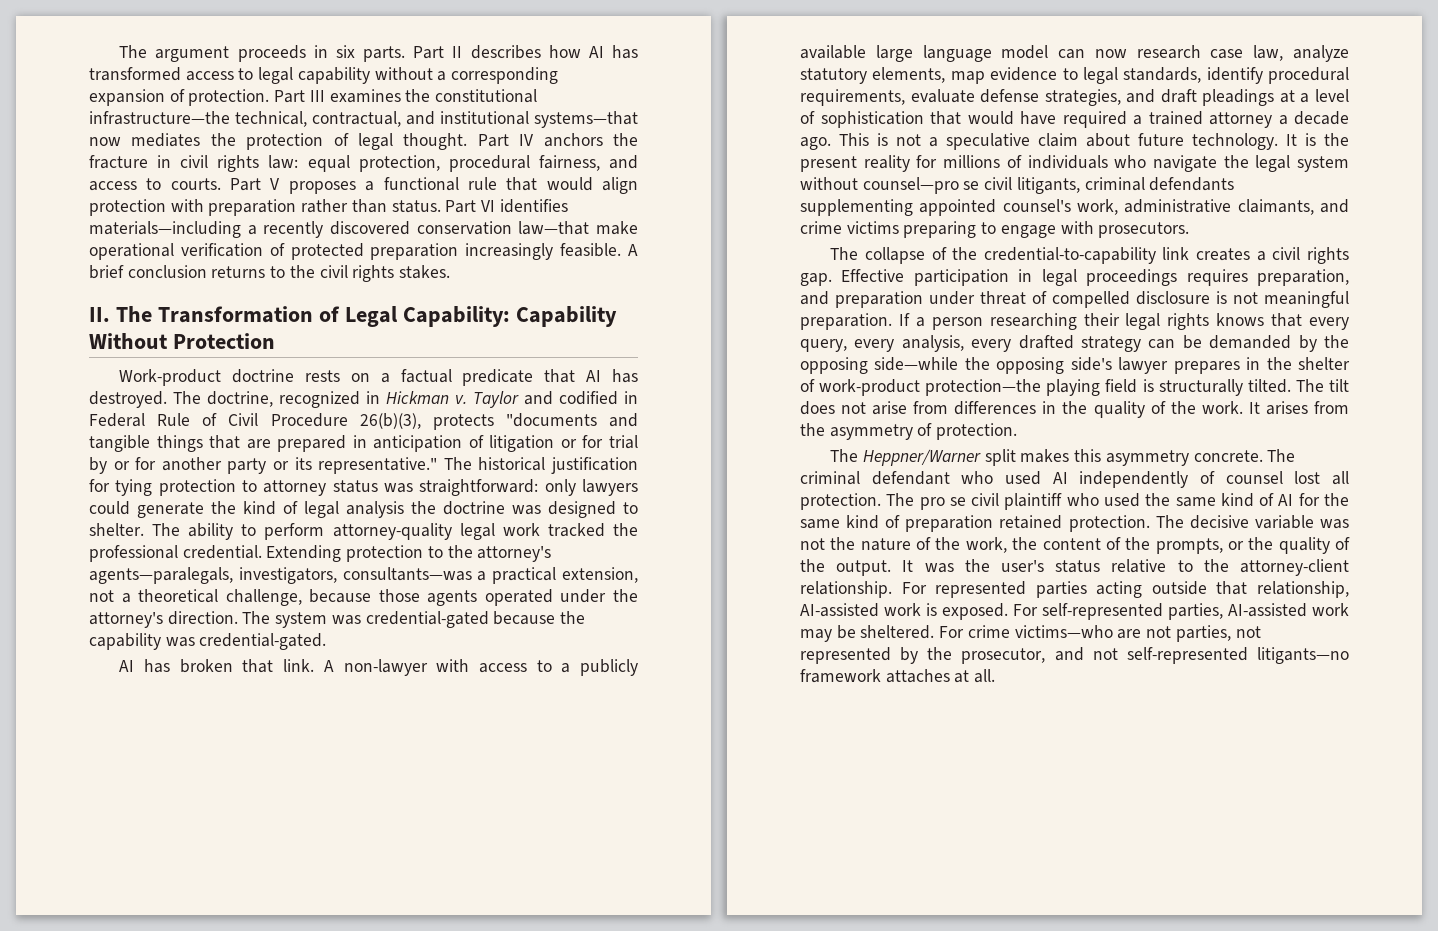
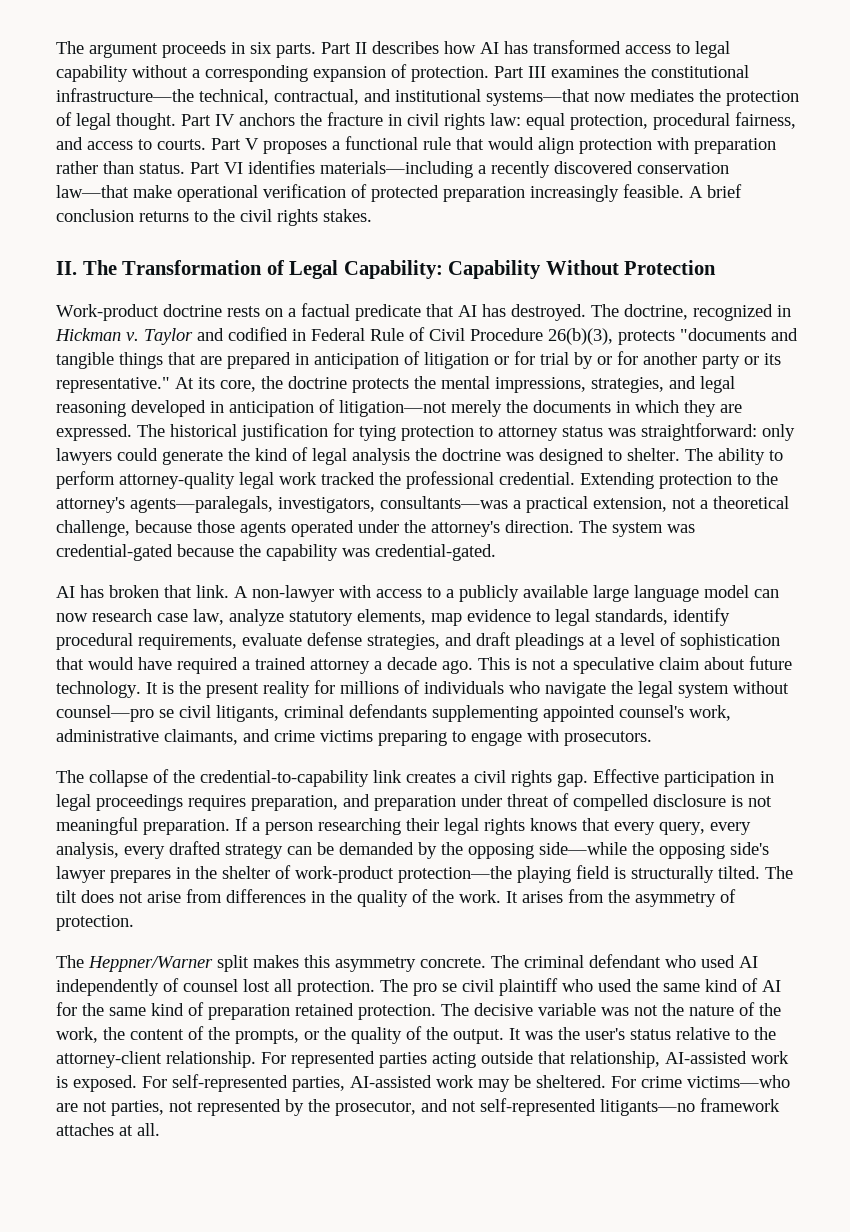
(438, 465) none -> [175,376,735,393] [56,399,742,417] [56,424,132,441] At its core, the doctrine protects the mental impressions, strategies, and legal reasoning developed in anticipation of litigation—not merely the documents in which they are expressed.

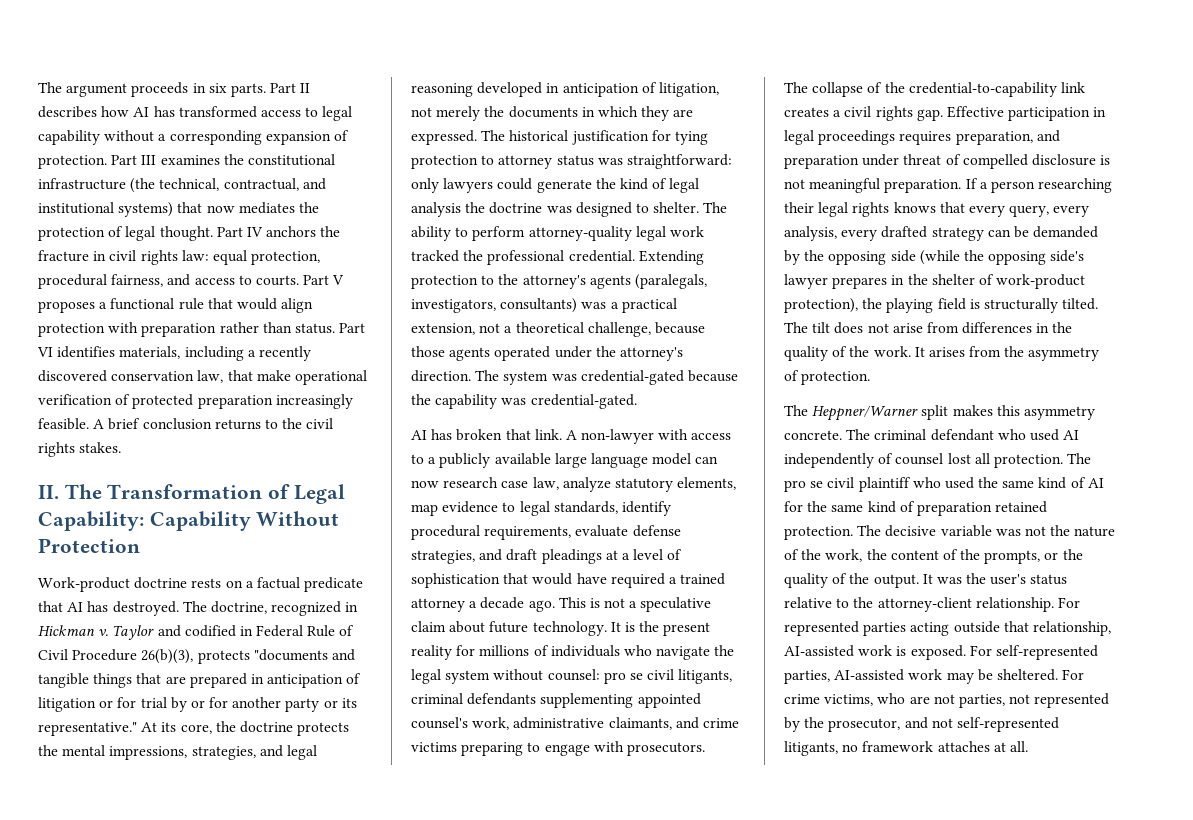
[56,88,194,102] infrastructure—the -> [38,178,156,193] infrastructure (the
[486,89,590,106] systems—that -> [118,202,203,217] systems) that
[320,161,473,178] materials—including -> [119,346,244,361] materials, including
[56,185,129,198] law—that -> [197,370,253,383] law, that
[339,400,447,417] litigation—not -> [658,82,719,97] [411,107,432,117] litigation, not
[130,496,508,513] agents—paralegals, investigators, consultants—was -> [589,274,707,289] [411,298,607,313] agents (paralegals, investigators, consultants) was
[56,705,154,722] counsel—pro -> [547,669,626,684] counsel: pro
[539,842,627,855] side—while -> [890,250,960,265] side (while
[398,866,512,883] protection—the -> [784,298,883,313] protection), the
[687,1075,790,1088] victims—who -> [824,693,906,706] victims, who
[600,1099,695,1116] litigants—no -> [784,741,859,756] litigants, no

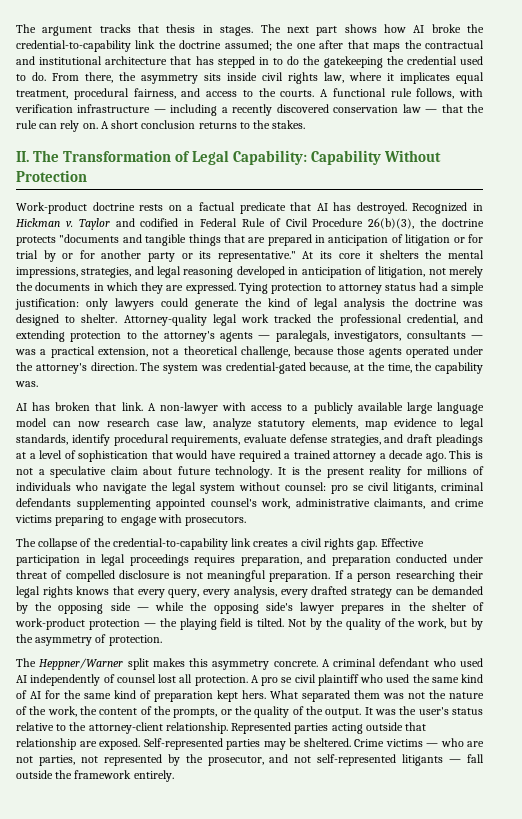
[131,82,311,97] [38,106,353,121] [38,130,349,145] [38,154,335,169] [38,178,326,193] [38,202,319,217] [38,226,341,241] [38,250,321,265] proceeds in six parts. Part II describes how AI has transformed access to legal capability without a corresponding expansion of protection. Part III examines the constitutional infrastructure (the technical, contractual, and institutional systems) that now mediates the protection of legal thought. Part IV anchors the fracture in civil rights law: equal protection, -> [99,24,484,36] [16,40,484,52] [16,56,483,68] [16,72,484,84] [16,90,68,99] tracks that thesis in stages. The next part shows how AI broke the credential-to-capability link the doctrine assumed; the one after that maps the contractual and institutional architecture that has stepped in to do the gatekeeping the credential used to do. From there, the asymmetry sits inside civil rights law, where it implicates equal treatment,
[255,275,345,286] [38,298,314,313] [38,322,366,337] [37,346,181,359] courts. Part V proposes a functional rule that would align protection with preparation rather than status. Part VI identifies materials, -> [258,88,483,99] [15,104,166,113] the courts. A functional rule follows, with verification infrastructure —
[197,370,367,385] [38,394,353,409] [38,418,141,430] law, that make operational verification of protected preparation increasingly feasible. A brief -> [402,104,484,113] [16,120,139,132] law — that the rule can rely on. A short
[306,418,334,429] [38,442,75,457] civil rights -> (271, 124) none
[182,601,342,616] The doctrine, recognized -> [412,202,468,214] Recognized
(194, 656) none -> [420,218,485,227] the doctrine
[180,721,350,736] core, the doctrine protects -> [338,250,419,259] core it shelters
[481,130,708,145] [411,154,732,169] The historical justification for tying protection to attorney status was straightforward: -> [239,282,484,294] [15,298,79,310] Tying protection to attorney status had a simple justification:
[703,202,728,213] [411,226,632,241] The ability to perform attorney-quality -> [123,314,207,326] Attorney-quality
[568,250,704,265] credential. Extending -> [406,314,483,325] [16,330,65,342] credential, and extending
[634,274,707,289] [411,298,578,313] (paralegals, investigators, consultants) -> [258,330,483,342] — paralegals, investigators, consultants —
[687,370,738,382] [411,394,637,409] because the capability was credential-gated. -> [309,362,483,374] [15,381,38,387] because, at the time, the capability was.
(859, 162) none -> [396,554,448,563] conducted
[919,250,960,265] (while -> [136,602,185,611] — while
[784,298,858,313] protection), -> [88,619,156,630] protection —
[983,298,1099,313] [784,322,1073,334] [784,346,1002,361] structurally tilted. The tilt does not arise from differences in the quality of the work. It arises from -> [257,618,483,630] tilted. Not by the quality of the work, but by
[846,429,871,440] The -> [321,659,330,667] A
[1067,453,1092,464] The -> [250,675,259,683] A
[995,501,1048,513] [784,525,992,540] retained protection. The decisive variable -> [217,690,380,702] kept hers. What separated them
[1057,597,1080,608] [784,621,859,636] For represented -> [231,722,292,734] Represented
[1032,621,1111,636] [784,645,1098,660] [784,669,1085,684] [784,694,874,706] relationship, AI-assisted work is exposed. For self-represented parties, AI-assisted work may be sheltered. For crime victims, -> [16,738,438,750] relationship are exposed. Self-represented parties may be sheltered. Crime victims —
[784,741,1028,756] litigants, no framework attaches at all. -> [402,754,485,766] [16,770,174,782] litigants — fall outside the framework entirely.

